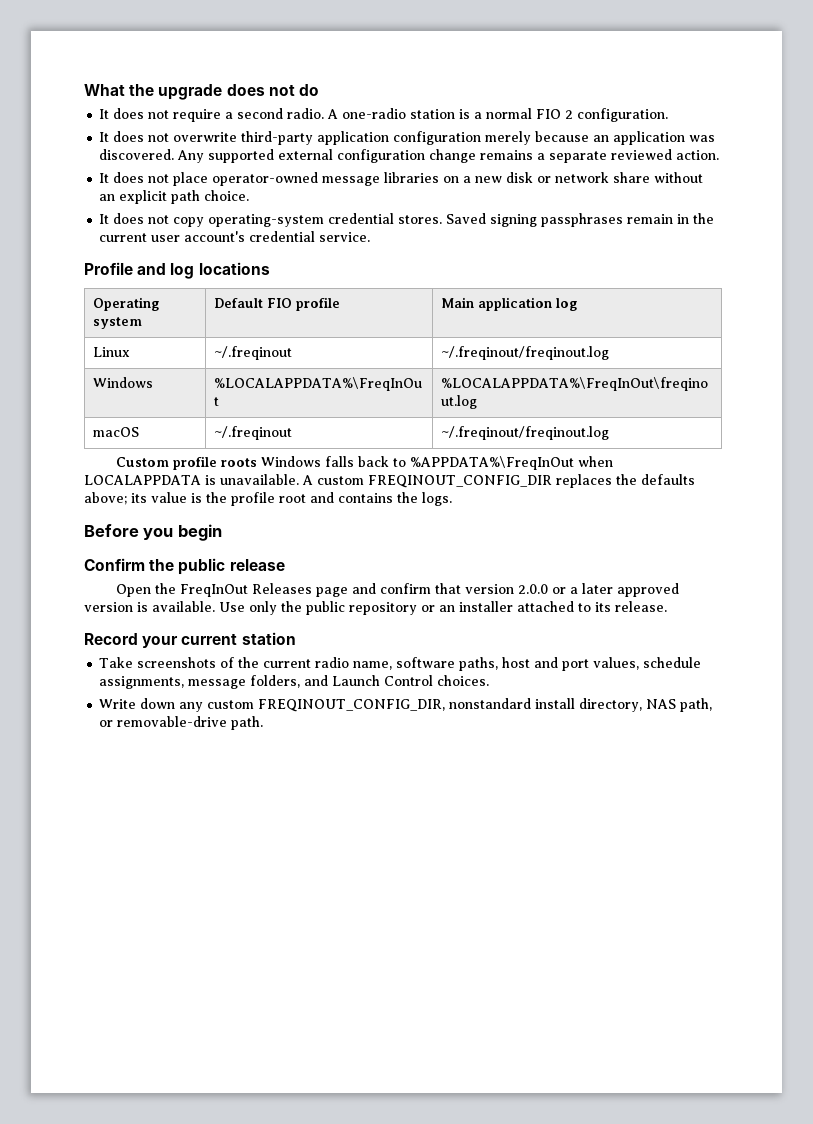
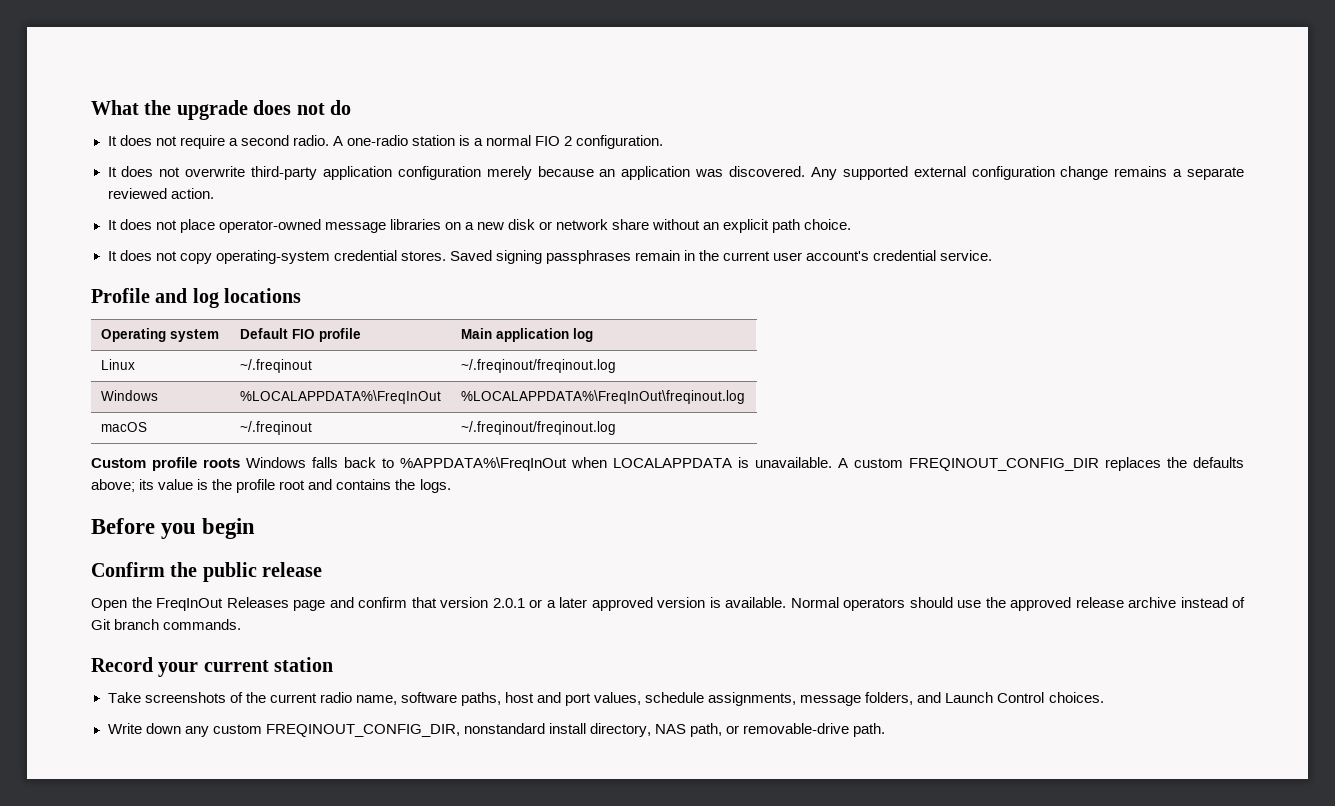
[518,584,549,594] 2.0.0 -> [492,598,525,608] 2.0.1
[219,601,667,615] Use only the public repository or an installer attached to its release. -> [790,597,1245,611] [91,619,242,630] Normal operators should use the approved release archive instead of Git branch commands.

